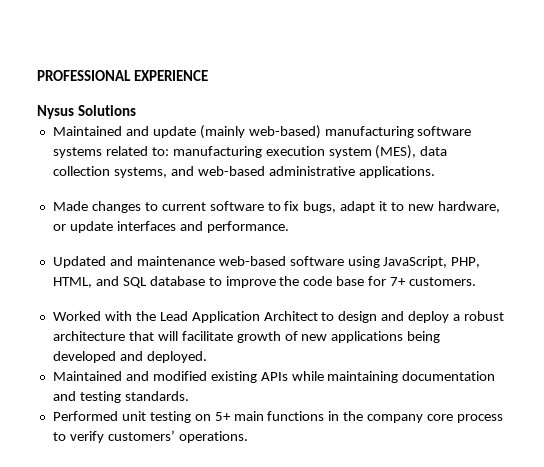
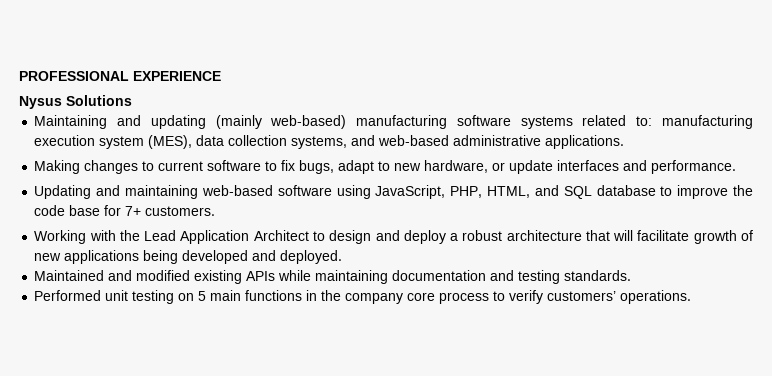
[52,126,196,138] Maintained and update -> [34,115,206,129] Maintaining and updating
[52,201,88,211] Made -> [34,160,81,174] Making
[379,201,388,211] it -> (375, 167) none
[52,256,215,268] Updated and maintenance -> [34,185,199,199] Updating and maintaining
[52,311,101,321] Worked -> [34,230,87,244] Working
[214,412,231,421] 5+ -> [198,291,207,301] 5

